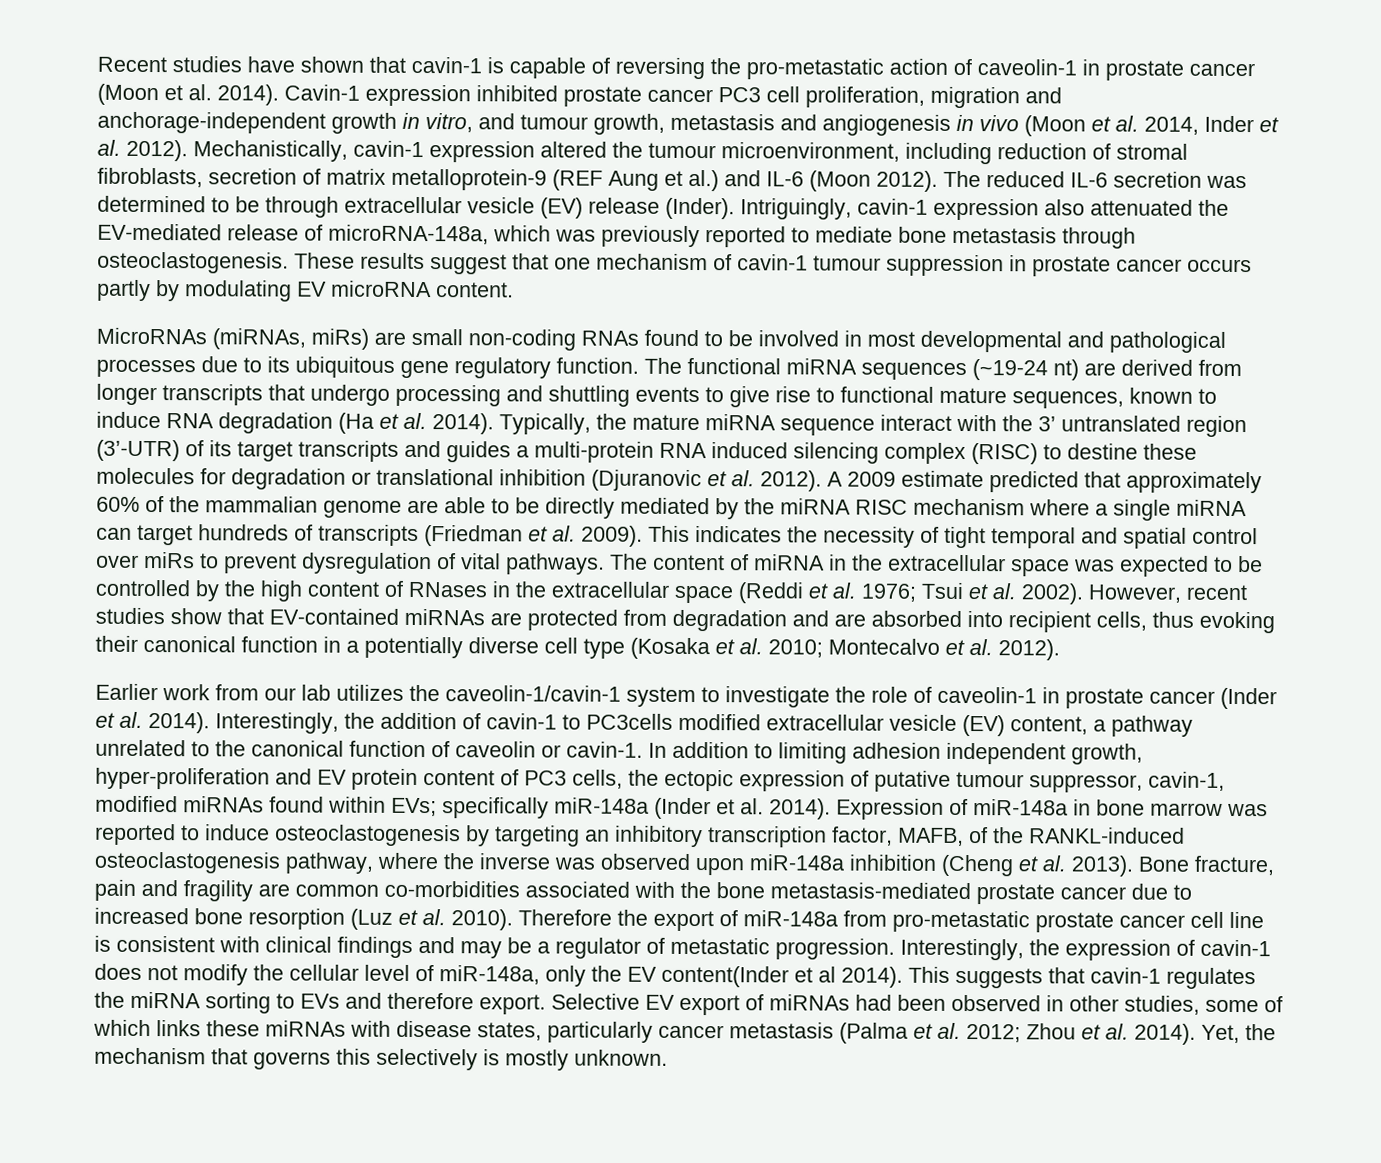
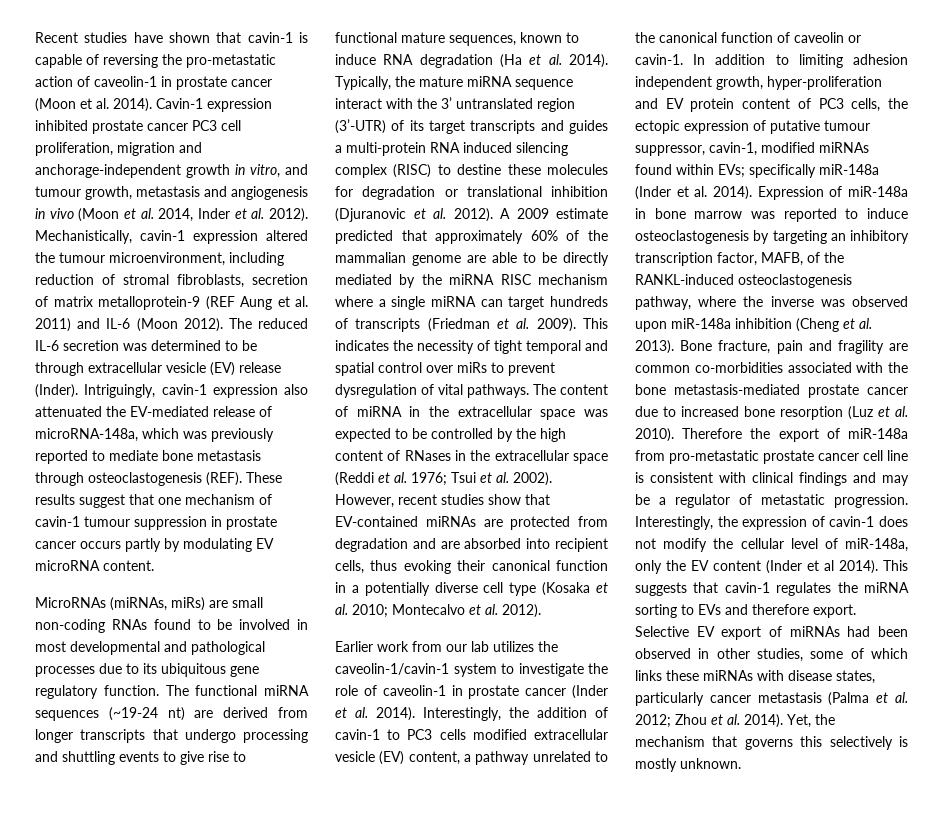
[688,169,719,192] al.) -> [295,296,308,307] [35,318,71,332] al. 2011)
[97,251,289,274] osteoclastogenesis. -> [88,472,242,486] osteoclastogenesis (REF).
[586,713,673,730] PC3cells -> [407,729,466,740] PC3 cells
[661,965,789,988] content(Inder -> [713,560,802,574] content (Inder

